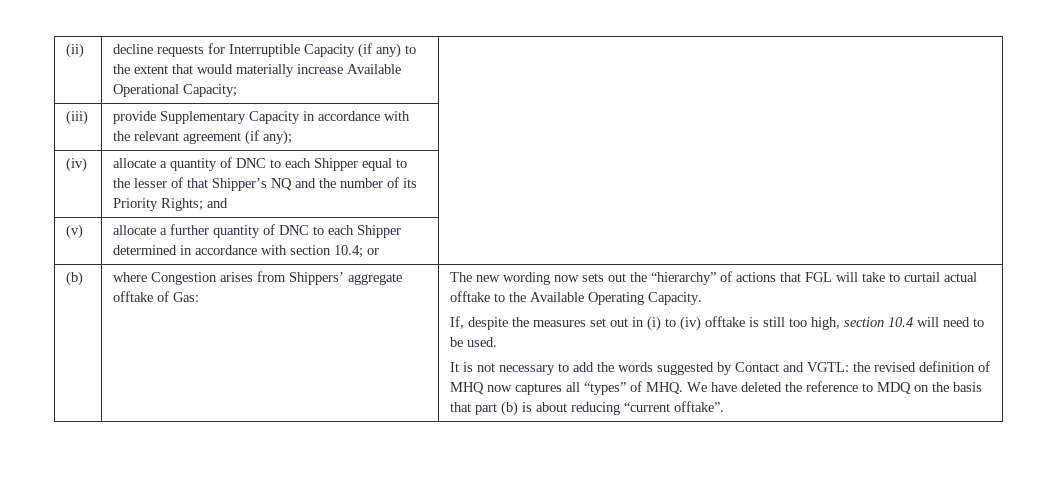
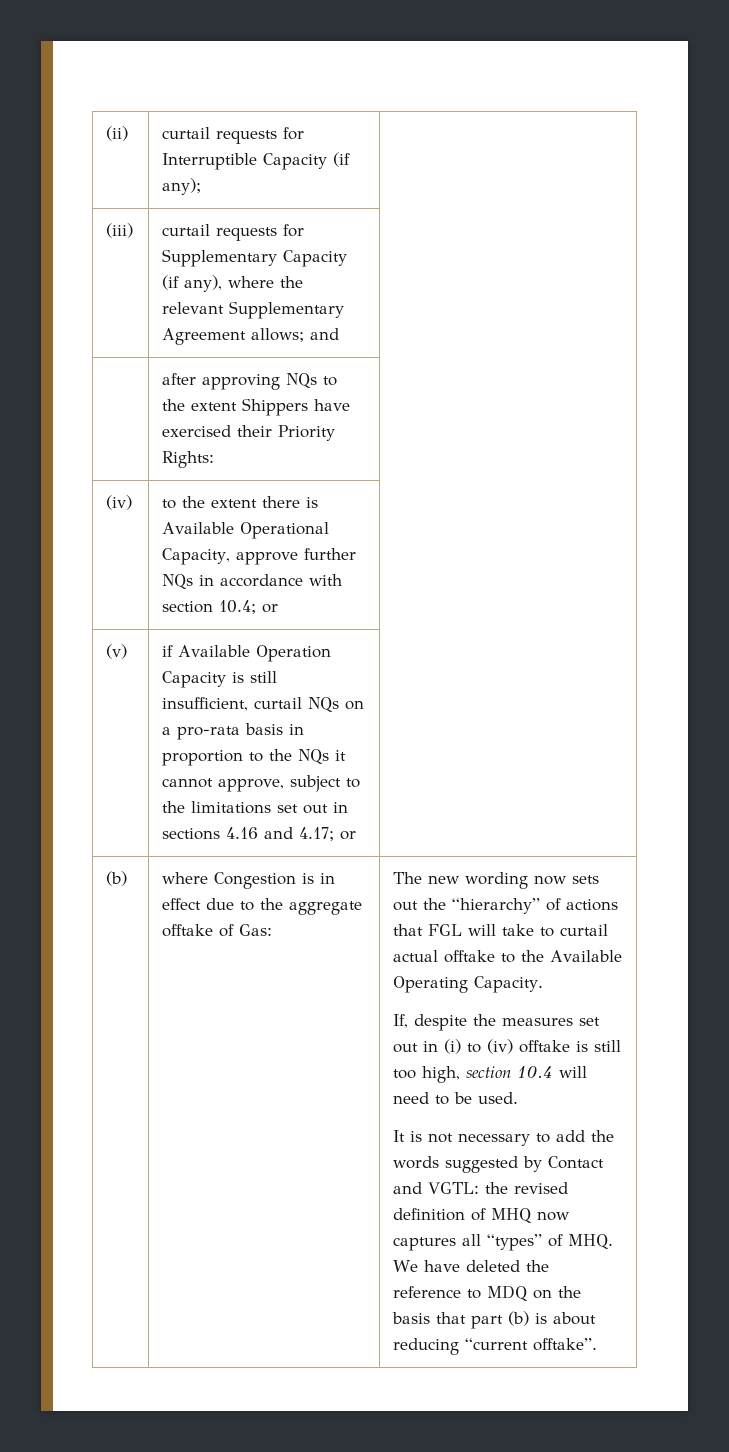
[113,44,154,54] decline -> [162,127,211,139] curtail
[376,43,417,58] [113,64,402,77] [113,84,238,97] [66,110,89,125] [113,111,411,124] [113,130,293,145] [66,157,88,172] [113,157,408,171] [113,177,418,191] [113,198,229,211] [66,224,84,239] [113,224,402,238] [113,245,178,255] any) to the extent that would materially increase Available Operational Capacity; | // (iii) | provide Supplementary Capacity in accordance with the relevant agreement (if any); | // (iv) | allocate a quantity of DNC to each Shipper equal to the lesser of that Shipper’s NQ and the number of its Priority Rights; and | // (v) | allocate a further quantity of DNC to each Shipper determined -> [162,178,202,195] [106,223,134,238] [162,224,305,241] [162,249,348,267] [162,275,304,292] [162,301,345,319] [162,328,340,345] [162,373,338,390] [162,398,351,416] [162,425,336,441] [162,451,215,468] [106,495,133,510] [162,496,319,509] [162,522,330,539] [162,548,357,565] [162,574,194,589] any); | // (iii) | curtail requests for Supplementary Capacity (if any), where the relevant Supplementary Agreement allows; and | // | after approving NQs to the extent Shippers have exercised their Priority Rights: | // (iv) | to the extent there is Available Operational Capacity, approve further NQs
[66,271,84,286] [113,271,345,285] (b) | where Congestion arises from Shippers’ -> [106,644,128,659] [162,645,332,662] [162,671,278,688] [162,697,365,712] [162,723,305,740] [162,749,347,766] [162,775,361,792] [162,801,349,814] [162,827,357,841] [106,871,128,886] [162,872,336,889] [162,898,284,911] (v) | if Available Operation Capacity is still insufficient, curtail NQs on a pro-rata basis in proportion to the NQs it cannot approve, subject to the limitations set out in sections 4.16 and 4.17; or | // (b) | where Congestion is in effect due to the

